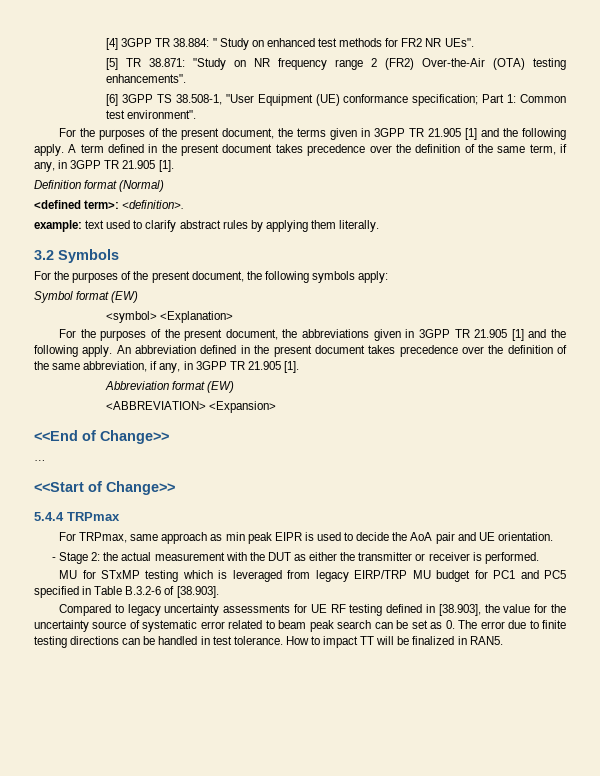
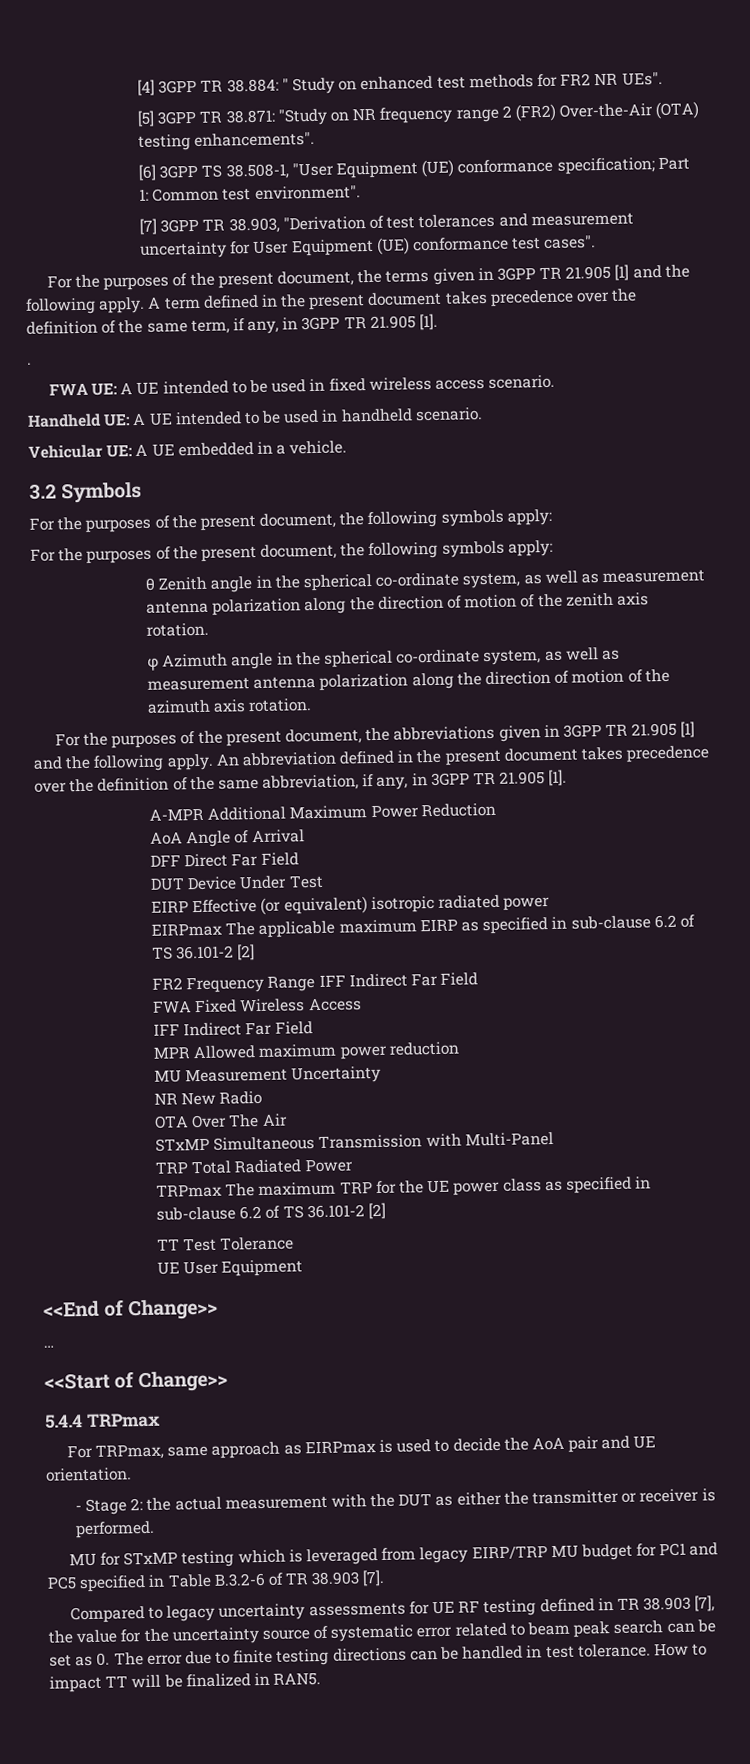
(119, 64) none -> [157,110,198,125] 3GPP
(197, 114) none -> [139,212,634,235] [140,235,597,259] // [7] 3GPP TR 38.903, "Derivation of test tolerances and measurement uncertainty for User Equipment (UE) conformance test cases".
[34,180,165,192] [34,200,185,209] [34,220,380,232] Definition format (Normal) // <defined term>: <definition>. // example: text used to clarify abstract rules by applying them literally. -> [27,362,32,365] [48,374,556,396] [27,407,483,428] [28,440,348,459] . // FWA UE: A UE intended to be used in fixed wireless access scenario. // Handheld UE: A UE intended to be used in handheld scenario. // Vehicular UE: A UE embedded in a vehicle.
[34,291,139,303] [106,311,234,323] Symbol format (EW) // <symbol> <Explanation> -> [30,539,553,564] [145,569,706,593] [146,592,649,616] [146,622,210,637] [147,647,620,671] [147,668,670,691] [147,698,313,714] For the purposes of the present document, the following symbols apply: // θ Zenith angle in the spherical co-ordinate system, as well as measurement antenna polarization along the direction of motion of the zenith axis rotation. // φ Azimuth angle in the spherical co-ordinate system, as well as measurement antenna polarization along the direction of motion of the azimuth axis rotation.
[105,381,235,393] [106,401,277,413] Abbreviation format (EW) // <ABBREVIATION> <Expansion> -> [149,802,496,821] [150,829,305,848] [150,852,299,868] [150,874,324,891] [151,894,551,915] [151,914,695,938] [152,944,256,961] [152,972,479,994] [152,997,362,1014] [153,1021,313,1037] [153,1041,459,1060] [154,1065,382,1084] [154,1090,263,1106] [154,1113,288,1129] [155,1131,554,1152] [155,1158,353,1175] [156,1176,652,1198] [156,1202,387,1221] [157,1236,295,1252] [157,1259,304,1277] A-MPR Additional Maximum Power Reduction // AoA Angle of Arrival // DFF Direct Far Field // DUT Device Under Test // EIRP Effective (or equivalent) isotropic radiated power // EIRPmax The applicable maximum EIRP as specified in sub-clause 6.2 of TS 36.101-2 [2] // FR2 Frequency Range IFF Indirect Far Field // FWA Fixed Wireless Access // IFF Indirect Far Field // MPR Allowed maximum power reduction // MU Measurement Uncertainty // NR New Radio // OTA Over The Air // STxMP Simultaneous Transmission with Multi-Panel // TRP Total Radiated Power // TRPmax The maximum TRP for the UE power class as specified in sub-clause 6.2 of TS 36.101-2 [2] // TT Test Tolerance // UE User Equipment
[225,532,302,544] min peak EIPR -> [304,1440,376,1455] EIRPmax
[176,586,219,598] [38.903]. -> [285,1569,386,1587] TR 38.903 [7].
[438,604,481,616] [38.903], -> [616,1595,716,1612] TR 38.903 [7],

